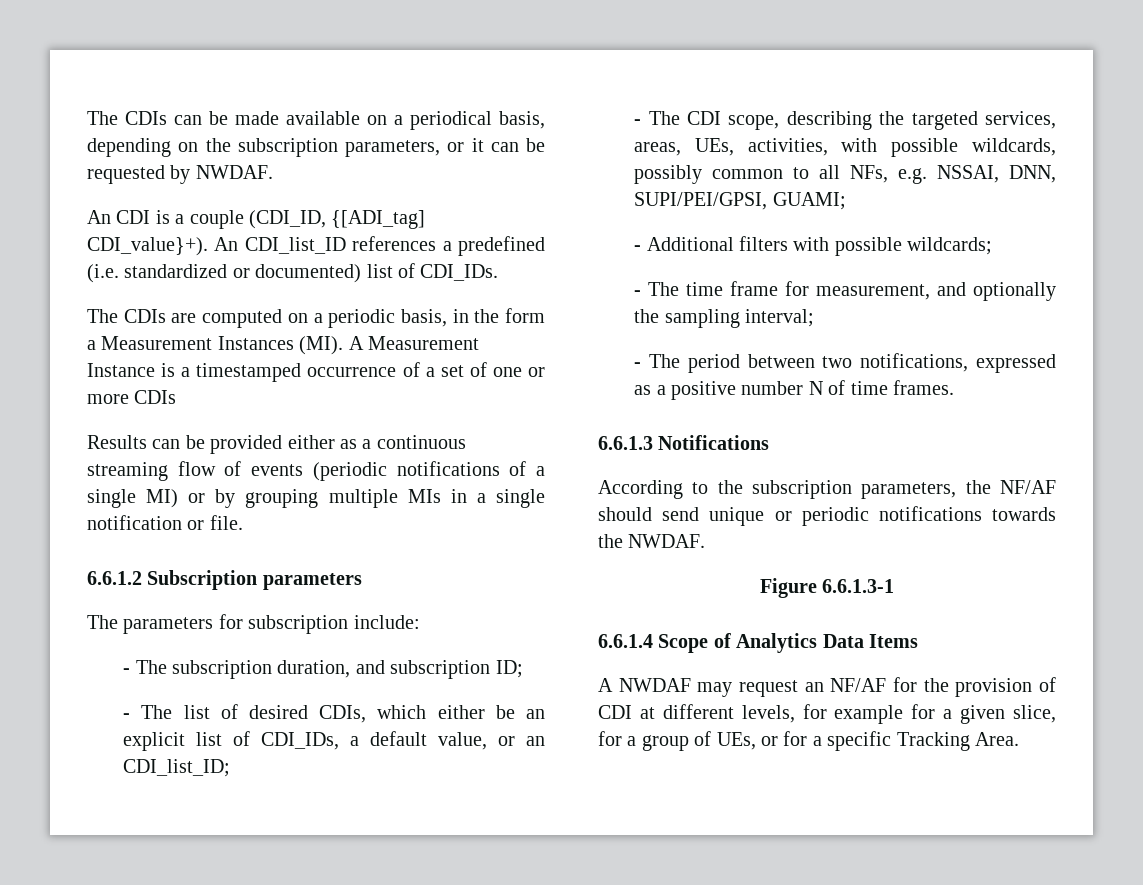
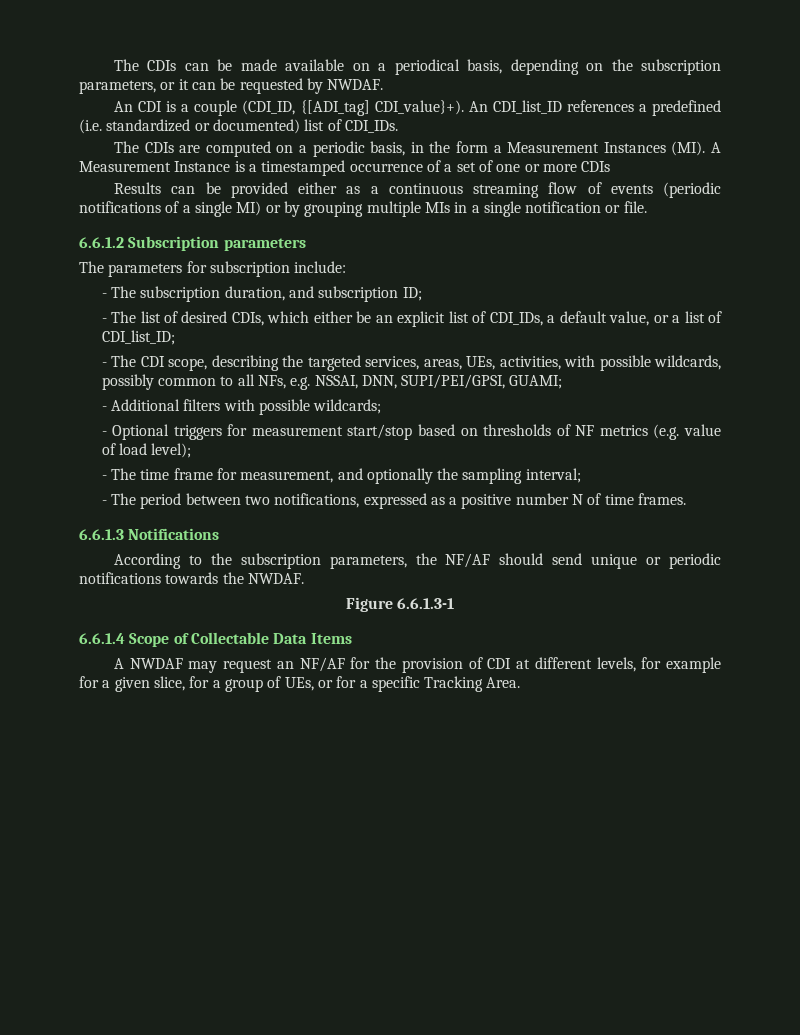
[526,736,546,746] an -> [672,311,722,323] a list of
(993, 246) none -> [101,424,722,440] [101,443,192,458] // - Optional triggers for measurement start/stop based on thresholds of NF metrics (e.g. value of load level);
[736,633,818,653] Analytics -> [190,632,269,644] Collectable

